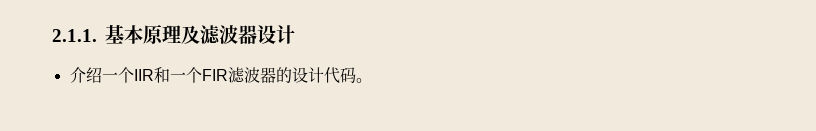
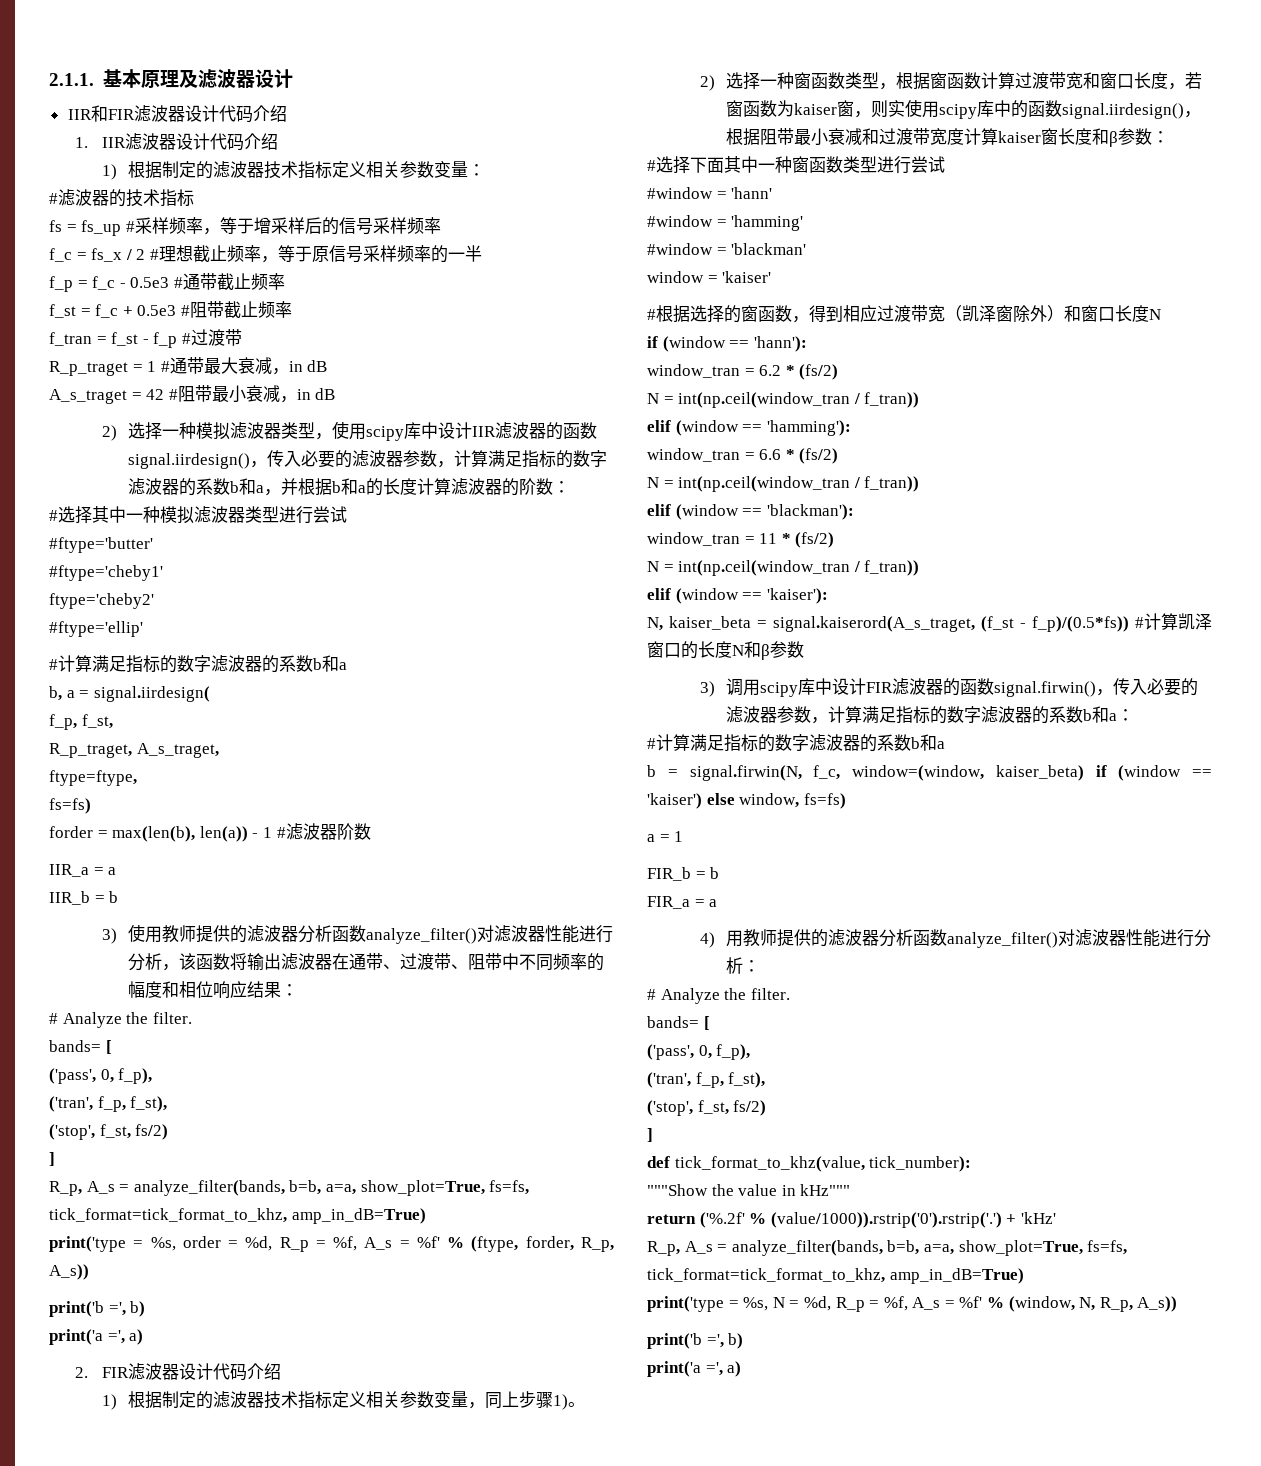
[69,67,372,84] 介绍一个IIR和一个FIR滤波器的设计代码。 -> [67,105,287,123] [75,133,278,151] [101,161,486,180] [49,189,194,207] [49,217,441,236] [49,245,482,263] [49,273,285,292] [49,301,292,318] [49,329,242,348] [49,357,328,376] [49,385,336,404] [101,421,598,441] [128,450,608,469] [128,478,571,496] [49,506,347,524] [49,537,153,553] [49,565,163,581] [49,593,154,609] [49,621,143,637] [49,655,347,673] [49,686,210,702] [49,714,113,730] [49,743,219,758] [49,770,137,786] [49,798,91,814] [49,823,371,842] [49,864,117,877] [49,891,119,905] [101,924,614,944] [128,953,605,971] [128,981,299,999] [49,1012,192,1028] [49,1040,112,1054] [49,1068,153,1084] [49,1096,168,1112] [49,1124,169,1140] [49,1152,55,1166] [49,1180,530,1196] [49,1208,426,1224] [49,1236,614,1252] [49,1264,89,1280] [49,1301,146,1317] [49,1329,144,1345] [75,1363,281,1381] [101,1391,586,1410] [699,72,1203,91] [726,99,1202,119] [726,128,1170,147] [647,156,945,174] [647,187,773,199] [647,215,804,231] [647,243,807,255] [647,271,772,283] [647,305,1161,323] [647,336,807,352] [647,364,839,380] [647,392,920,408] [647,420,851,436] [647,448,839,464] [647,476,920,492] [647,504,854,520] [647,532,835,548] [647,560,920,576] [647,588,828,604] [647,613,1212,632] [647,641,804,660] [699,678,1199,697] [726,706,1135,724] [647,734,945,752] [647,765,1212,781] [647,793,846,809] [647,831,684,842] [647,867,720,881] [647,896,718,909] [699,929,1212,948] [726,957,761,974] [647,988,790,1004] [647,1016,710,1030] [647,1044,751,1060] [647,1072,766,1088] [647,1100,767,1116] [647,1128,653,1142] [647,1156,972,1172] [647,1184,851,1196] [647,1212,1056,1228] [647,1240,1128,1256] [647,1268,1024,1284] [647,1296,1178,1312] [647,1333,744,1349] [647,1361,742,1377] IIR和FIR滤波器设计代码介绍 // 1. IIR滤波器设计代码介绍 // 1)根据制定的滤波器技术指标定义相关参数变量： // #滤波器的技术指标 // fs = fs_up #采样频率，等于增采样后的信号采样频率 // f_c = fs_x / 2 #理想截止频率，等于原信号采样频率的一半 // f_p = f_c - 0.5e3 #通带截止频率 // f_st = f_c + 0.5e3 #阻带截止频率 // f_tran = f_st - f_p #过渡带 // R_p_traget = 1 #通带最大衰减，in dB // A_s_traget = 42 #阻带最小衰减，in dB // 2)选择一种模拟滤波器类型，使用scipy库中设计IIR滤波器的函数signal.iirdesign()，传入必要的滤波器参数，计算满足指标的数字滤波器的系数b和a，并根据b和a的长度计算滤波器的阶数： // #选择其中一种模拟滤波器类型进行尝试 // #ftype='butter' // #ftype='cheby1' // ftype='cheby2' // #ftype='ellip' // #计算满足指标的数字滤波器的系数b和a // b, a = signal.iirdesign( // f_p, f_st, // R_p_traget, A_s_traget, // ftype=ftype, // fs=fs) // forder = max(len(b), len(a)) - 1 #滤波器阶数 // IIR_a = a // IIR_b = b // 3)使用教师提供的滤波器分析函数analyze_filter()对滤波器性能进行分析，该函数将输出滤波器在通带、过渡带、阻带中不同频率的幅度和相位响应结果： // # Analyze the filter. // bands= [ // ('pass', 0, f_p), // ('tran', f_p, f_st), // ('stop', f_st, fs/2) // ] // R_p, A_s = analyze_filter(bands, b=b, a=a, show_plot=True, fs=fs, tick_format=tick_format_to_khz, amp_in_dB=True) // print('type = %s, order = %d, R_p = %f, A_s = %f' % (ftype, forder, R_p, A_s)) // print('b =', b) // print('a =', a) // 2. FIR滤波器设计代码介绍 // 1)根据制定的滤波器技术指标定义相关参数变量，同上步骤1)。 // 2)选择一种窗函数类型，根据窗函数计算过渡带宽和窗口长度，若窗函数为kaiser窗，则实使用scipy库中的函数signal.iirdesign()，根据阻带最小衰减和过渡带宽度计算kaiser窗长度和β参数： // #选择下面其中一种窗函数类型进行尝试 // #window = 'hann' // #window = 'hamming' // #window = 'blackman' // window = 'kaiser' // #根据选择的窗函数，得到相应过渡带宽（凯泽窗除外）和窗口长度N // if (window == 'hann'): // window_tran = 6.2 * (fs/2) // N = int(np.ceil(window_tran / f_tran)) // elif (window == 'hamming'): // window_tran = 6.6 * (fs/2) // N = int(np.ceil(window_tran / f_tran)) // elif (window == 'blackman'): // window_tran = 11 * (fs/2) // N = int(np.ceil(window_tran / f_tran)) // elif (window == 'kaiser'): // N, kaiser_beta = signal.kaiserord(A_s_traget, (f_st - f_p)/(0.5*fs)) #计算凯泽窗口的长度N和β参数 // 3)调用scipy库中设计FIR滤波器的函数signal.firwin()，传入必要的滤波器参数，计算满足指标的数字滤波器的系数b和a： // #计算满足指标的数字滤波器的系数b和a // b = signal.firwin(N, f_c, window=(window, kaiser_beta) if (window == 'kaiser') else window, fs=fs) // a = 1 // FIR_b = b // FIR_a = a // 4)用教师提供的滤波器分析函数analyze_filter()对滤波器性能进行分析： // # Analyze the filter. // bands= [ // ('pass', 0, f_p), // ('tran', f_p, f_st), // ('stop', f_st, fs/2) // ] // def tick_format_to_khz(value, tick_number): // """Show the value in kHz""" // return ('%.2f' % (value/1000)).rstrip('0').rstrip('.') + 'kHz' // R_p, A_s = analyze_filter(bands, b=b, a=a, show_plot=True, fs=fs, tick_format=tick_format_to_khz, amp_in_dB=True) // print('type = %s, N = %d, R_p = %f, A_s = %f' % (window, N, R_p, A_s)) // print('b =', b) // print('a =', a)

